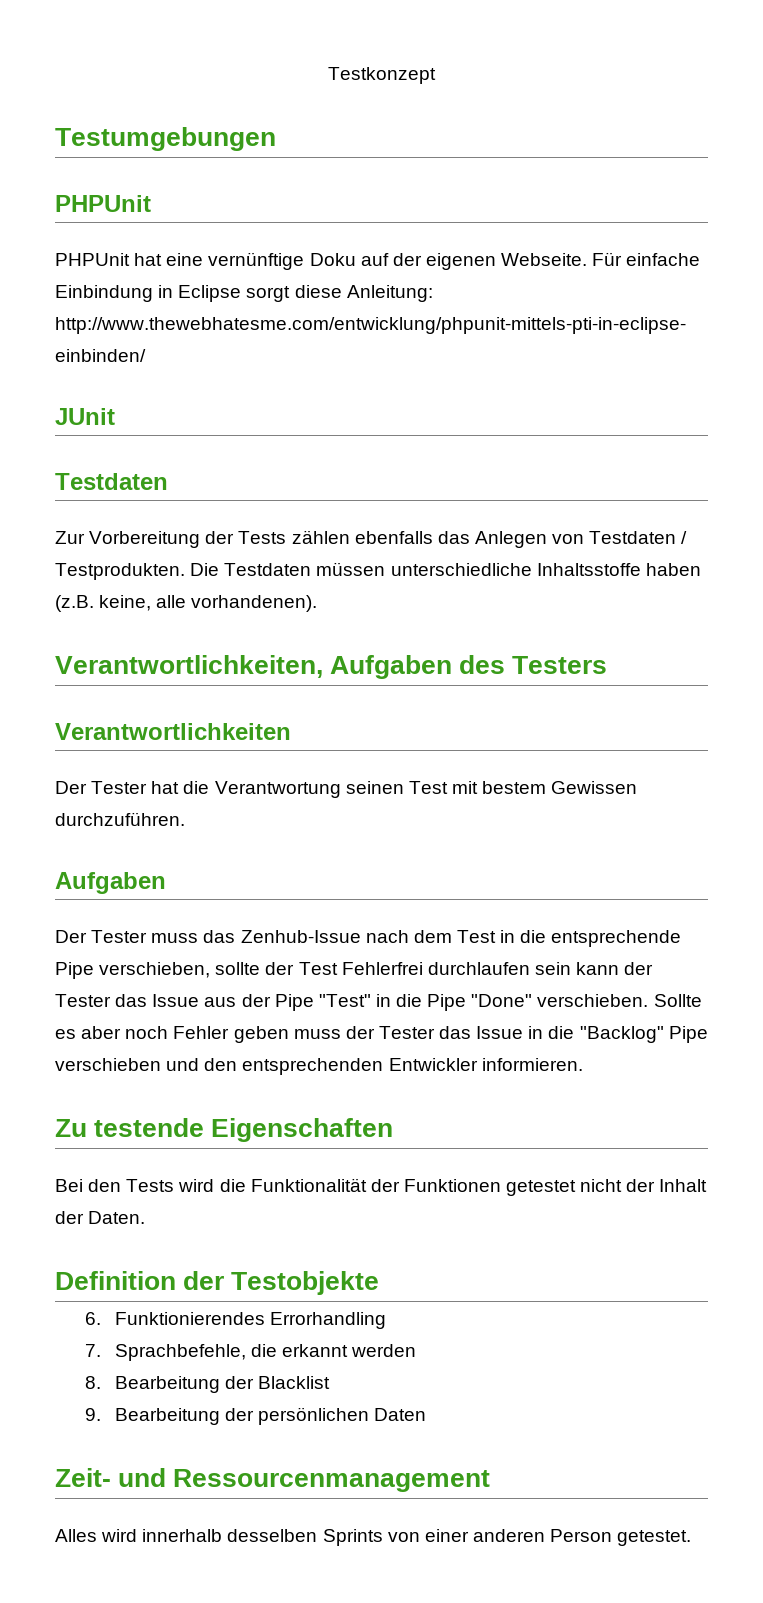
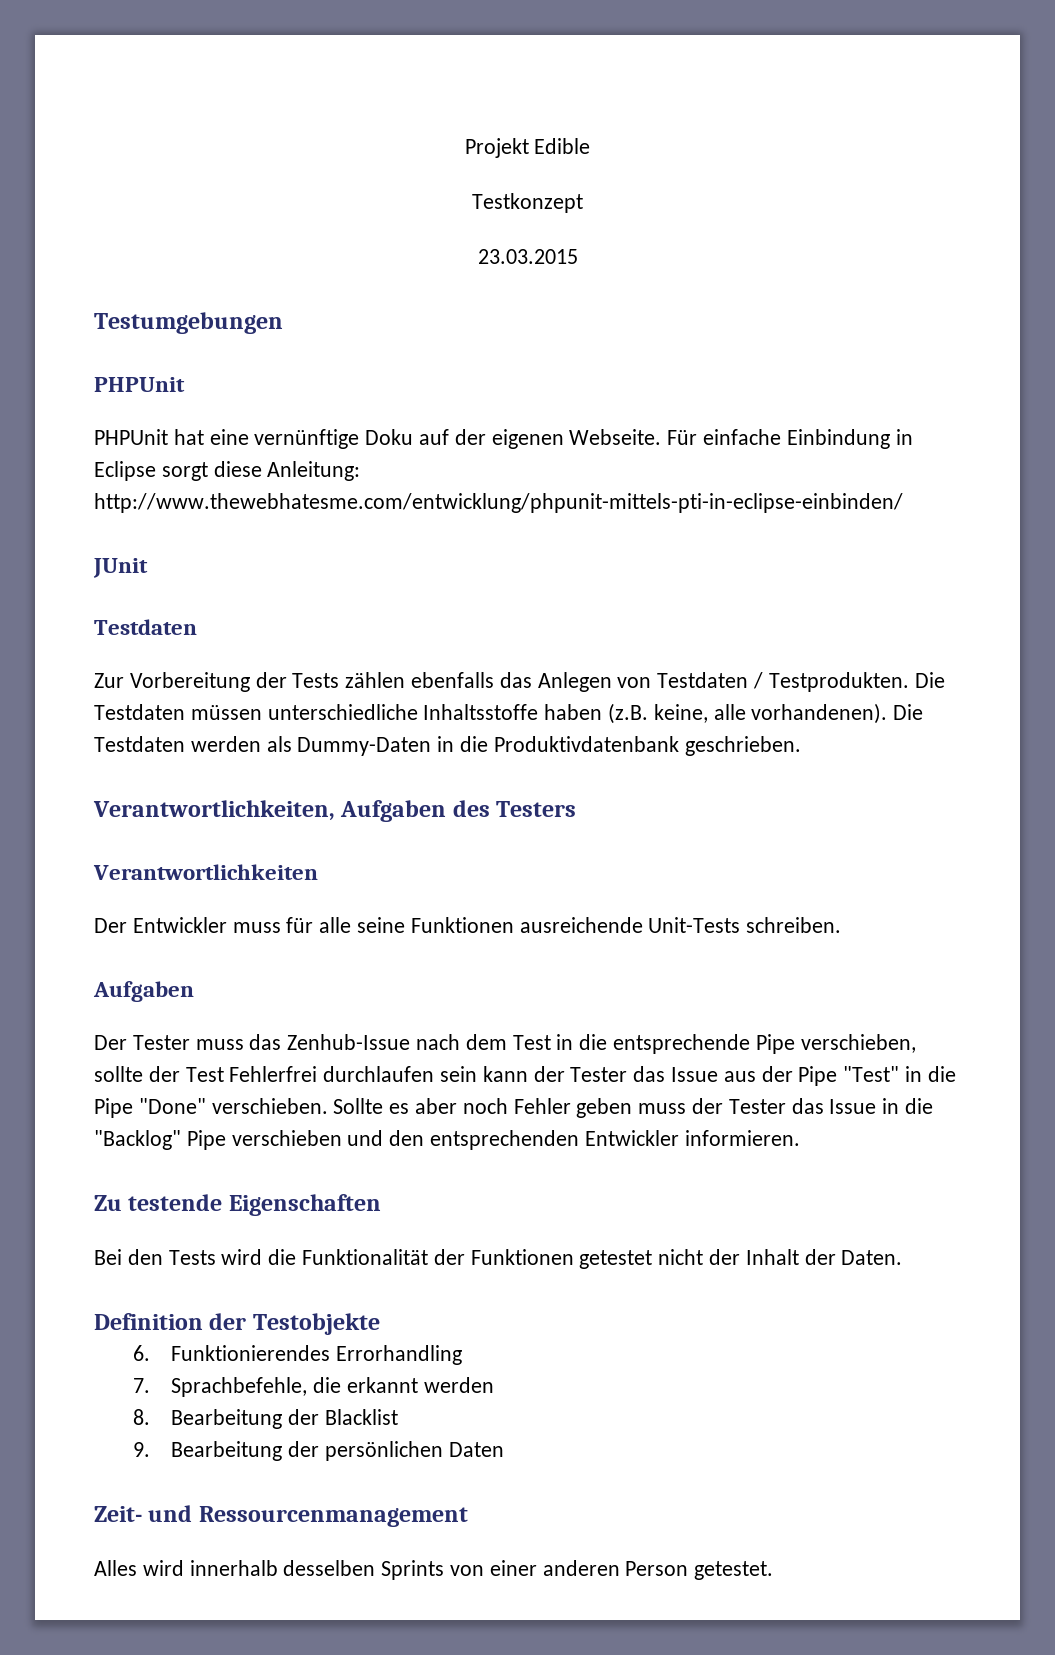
(328, 75) none -> [464,138,591,158] Projekt Edible //
(436, 75) none -> [477,249,578,264] // 23.03.2015
(318, 603) none -> [893,704,924,720] [94,736,801,756] Die Testdaten werden als Dummy-Daten in die Produktivdatenbank geschrieben.
[91,781,638,798] [55,812,185,826] Tester hat die Verantwortung seinen Test mit bestem Gewissen durchzuführen. -> [132,917,842,933] Entwickler muss für alle seine Funktionen ausreichende Unit-Tests schreiben.

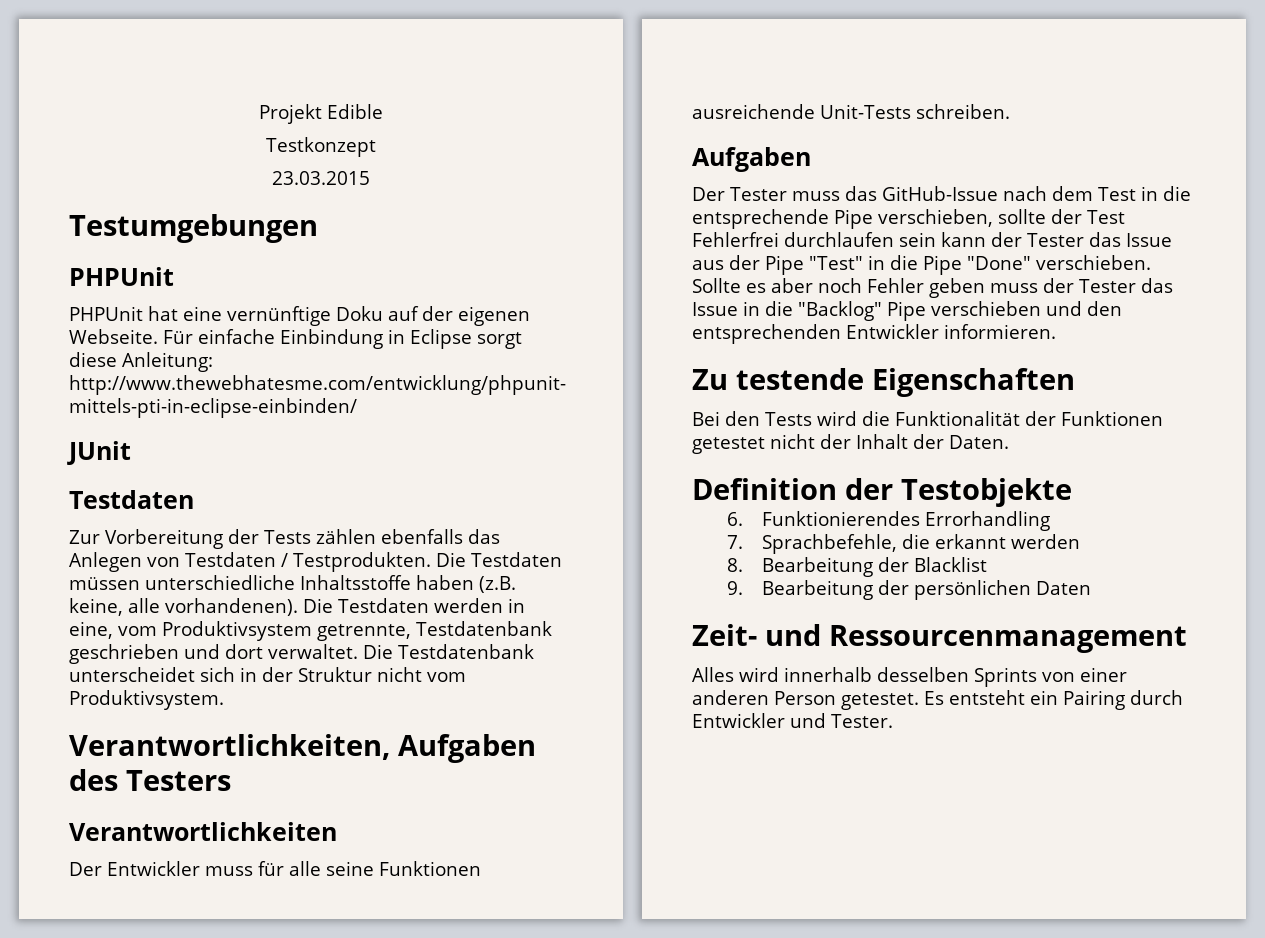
[266,736,801,756] als Dummy-Daten in die Produktivdatenbank geschrieben. -> [507,598,525,613] [69,621,552,641] [69,644,534,664] [69,667,466,682] [69,690,224,710] in eine, vom Produktivsystem getrennte, Testdatenbank geschrieben und dort verwaltet. Die Testdatenbank unterscheidet sich in der Struktur nicht vom Produktivsystem.
[287,1034,411,1050] Zenhub-Issue -> [881,186,998,201] GitHub-Issue
(774, 1570) none -> [924,690,1183,710] [692,713,893,728] Es entsteht ein Pairing durch Entwickler und Tester.

